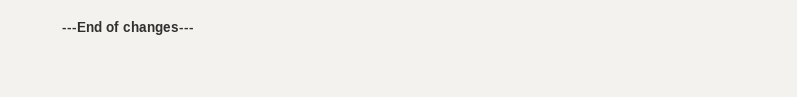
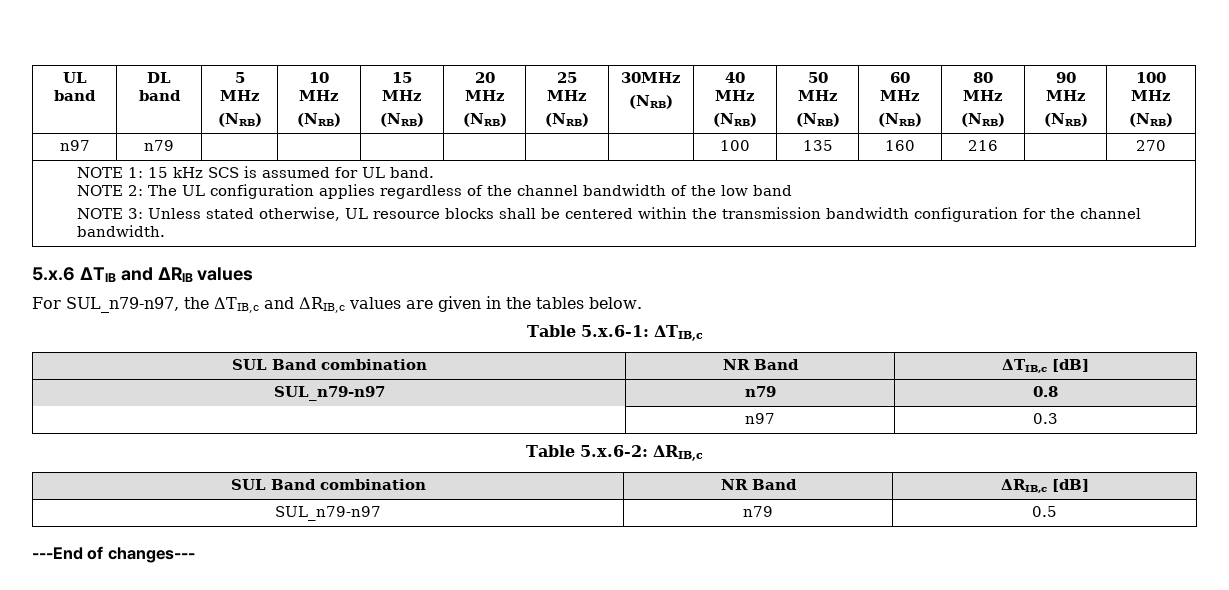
(62, 26) none -> [62,72,87,83] [54,90,96,101] [147,72,171,83] [138,90,181,101] [234,72,245,83] [219,90,260,101] [217,113,262,127] [309,72,329,83] [299,90,339,101] [297,113,341,127] [392,72,412,83] [382,90,422,101] [380,113,424,127] [474,72,495,83] [464,90,505,101] [462,113,507,127] [557,72,577,83] [547,90,587,101] [545,113,589,127] [621,72,681,83] [629,95,673,109] [725,72,745,83] [715,90,755,101] [713,113,757,127] [807,72,828,83] [797,90,838,101] [795,113,840,127] [890,72,910,83] [880,90,920,101] [878,113,922,127] [973,72,993,83] [963,90,1003,101] [961,113,1005,127] [1055,72,1076,83] [1045,90,1086,101] [1043,113,1088,127] [1136,72,1166,83] [1131,90,1171,101] [1129,113,1173,127] [59,140,90,151] [144,140,174,151] [720,140,750,151] [802,140,833,151] [885,140,915,151] [968,140,998,151] [1136,140,1166,151] [76,166,434,178] [76,184,792,199] [76,207,1141,222] [76,225,165,237] [32,267,254,282] [32,296,642,313] [526,325,703,341] [231,359,427,370] [722,359,799,370] [1002,359,1089,373] [273,386,385,401] [744,386,776,397] [1033,386,1058,397] [745,413,775,424] [1033,413,1058,424] [526,445,703,461] [230,479,426,490] [720,479,797,490] [1000,479,1089,493] [275,506,381,521] [743,506,773,517] [1032,506,1057,517] UL band | DL band | 5 MHz // (NRB) | 10 MHz // (NRB) | 15 MHz // (NRB) | 20 MHz // (NRB) | 25 MHz // (NRB) | 30MHz // (NRB) | 40 MHz // (NRB) | 50 MHz // (NRB) | 60 MHz // (NRB) | 80 MHz // (NRB) | 90 MHz // (NRB) | 100 MHz // (NRB) // n97 | n79 | | | | | | | 100 | 135 | 160 | 216 | | 270 // NOTE 1: 15 kHz SCS is assumed for UL band. // NOTE 2: The UL configuration applies regardless of the channel bandwidth of the low band // NOTE 3: Unless stated otherwise, UL resource blocks shall be centered within the transmission bandwidth configuration for the channel bandwidth. // 5.x.6 ∆TIB and ∆RIB values // For SUL_n79-n97, the ΔTIB,c and ΔRIB,c values are given in the tables below. // Table 5.x.6-1: ΔTIB,c // SUL Band combination | NR Band | ΔTIB,c [dB] // SUL_n79-n97 | n79 | 0.8 // | n97 | 0.3 // Table 5.x.6-2: ΔRIB,c // SUL Band combination | NR Band | ΔRIB,c [dB] // SUL_n79-n97 | n79 | 0.5 //

